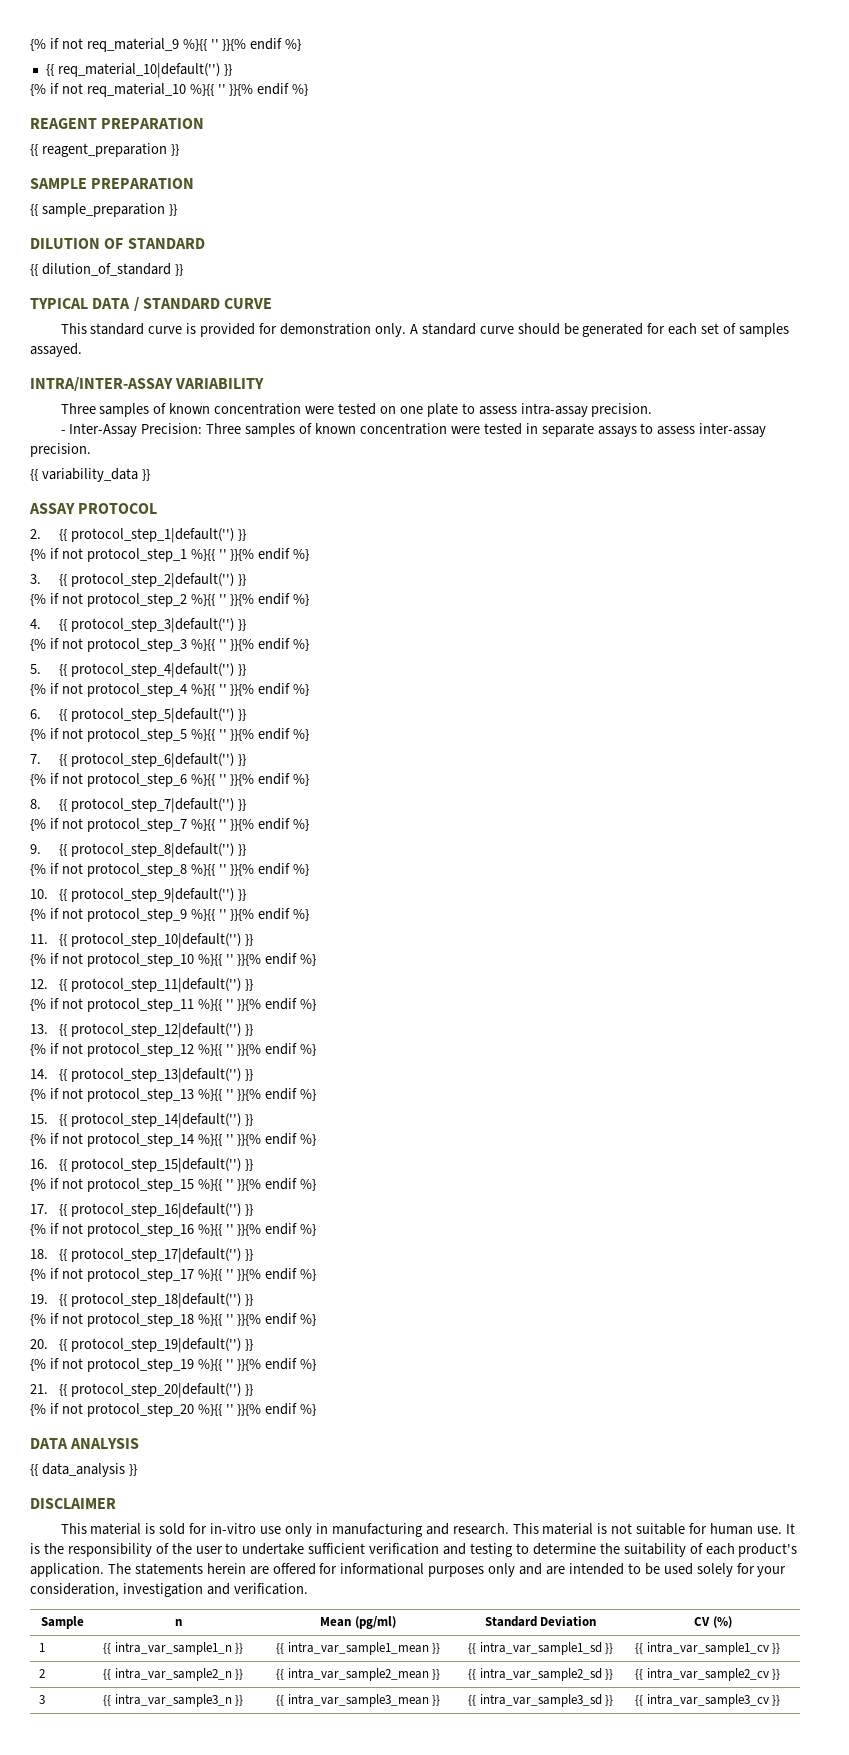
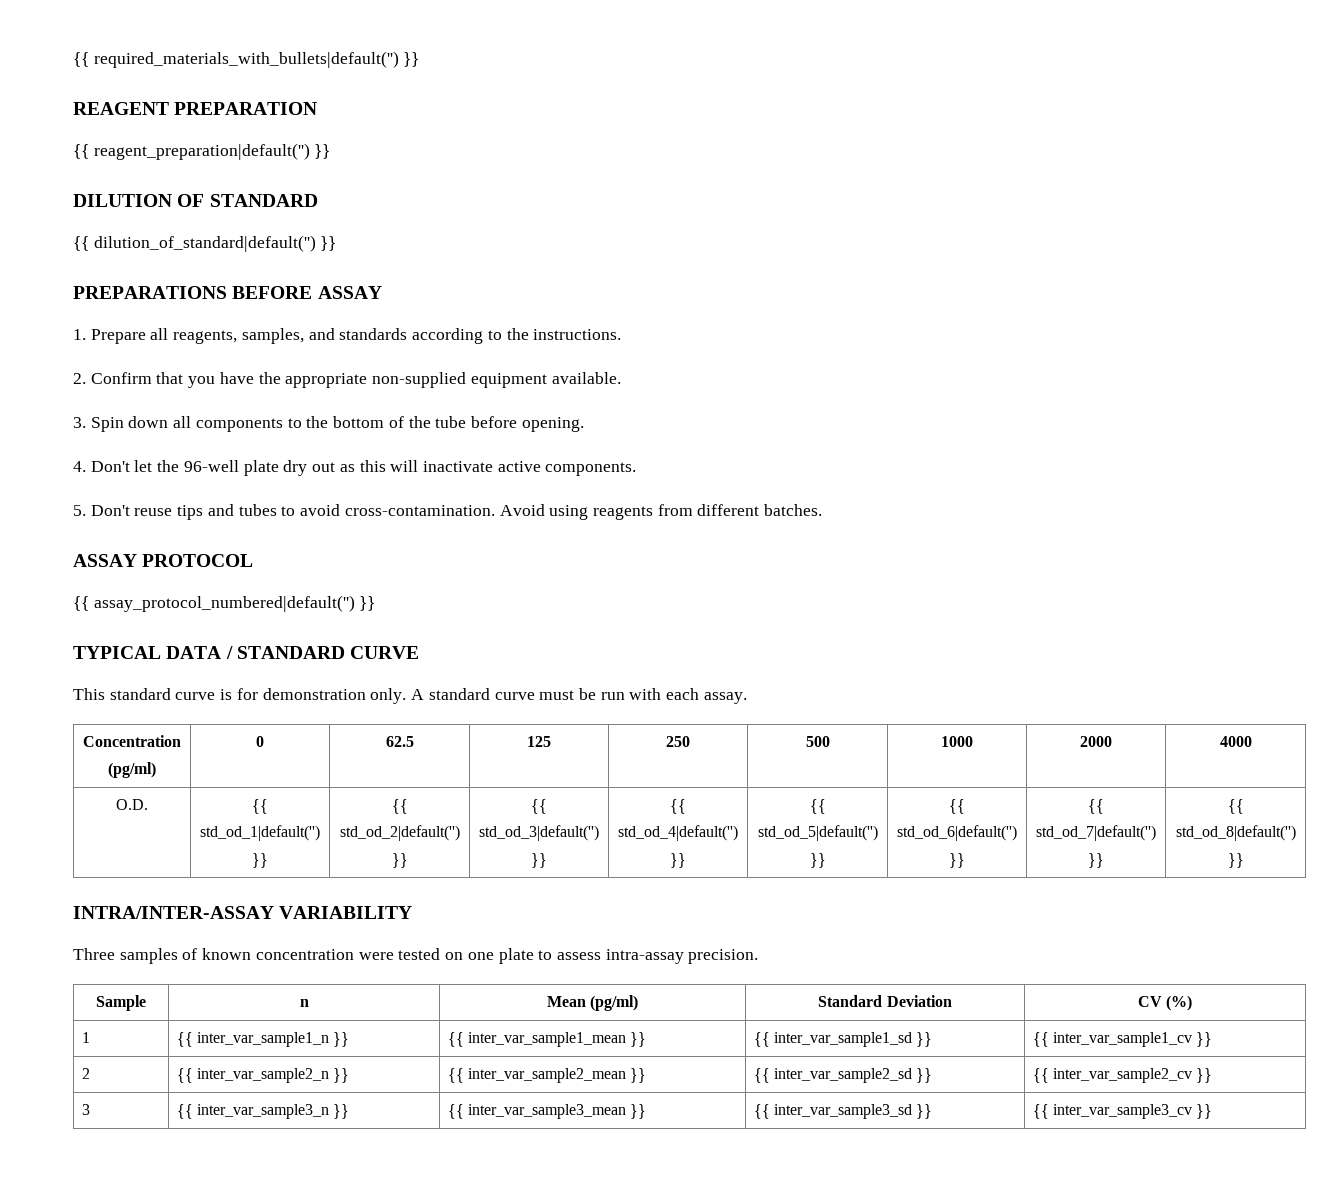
[30,38,302,52] [45,63,232,78] [30,83,309,97] [30,118,205,129] [30,143,179,157] [30,178,195,189] [30,203,165,217] {% if not req_material_9 %}{{ '' }}{% endif %} // {{ req_material_10|default('') }} // {% if not req_material_10 %}{{ '' }}{% endif %} // REAGENT PREPARATION // {{ reagent_preparation }} // SAMPLE PREPARATION // {{ sample_preparation -> [73,51,420,68] [73,102,318,115] [73,143,310,160] {{ required_materials_with_bullets|default('') }} // REAGENT PREPARATION // {{ reagent_preparation|default('')
[41,263,171,276] dilution_of_standard -> [93,235,337,252] [73,286,382,299] [73,328,622,344] [73,372,621,388] [73,416,584,432] [73,460,637,476] [73,504,823,520] [73,554,254,567] [73,595,355,612] dilution_of_standard|default('') }} // PREPARATIONS BEFORE ASSAY // 1. Prepare all reagents, samples, and standards according to the instructions. // 2. Confirm that you have the appropriate non-supplied equipment available. // 3. Spin down all components to the bottom of the tube before opening. // 4. Don't let the 96-well plate dry out as this will inactivate active components. // 5. Don't reuse tips and tubes to avoid cross-contamination. Avoid using reagents from different batches. // ASSAY PROTOCOL // {{ assay_protocol_numbered|default('')
[200,323,256,337] provided -> (233, 694) none
[517,323,790,337] [30,343,82,357] should be generated for each set of samples assayed. -> [539,688,747,704] [83,735,181,747] [108,762,156,778] [255,736,264,747] [385,736,414,747] [527,736,551,747] [666,736,690,747] [805,736,830,747] [941,736,973,747] [1080,736,1112,747] [1219,736,1252,747] [116,799,148,810] [251,799,268,814] [200,825,320,841] [251,853,268,868] [391,799,408,814] [339,825,460,841] [391,853,408,868] [531,799,547,814] [479,825,599,841] [531,853,547,868] [670,799,686,814] [618,825,738,841] [670,853,686,868] [809,799,826,814] [757,825,878,841] [809,853,826,868] [949,799,965,814] [897,825,1017,841] [949,853,965,868] [1088,799,1104,814] [1036,825,1156,841] [1088,853,1104,868] [1227,799,1244,814] [1175,825,1296,841] [1227,853,1244,868] must be run with each assay. // Concentration (pg/ml) | 0 | 62.5 | 125 | 250 | 500 | 1000 | 2000 | 4000 // O.D. | {{ std_od_1|default('') }} | {{ std_od_2|default('') }} | {{ std_od_3|default('') }} | {{ std_od_4|default('') }} | {{ std_od_5|default('') }} | {{ std_od_6|default('') }} | {{ std_od_7|default('') }} | {{ std_od_8|default('') }}
[60,423,767,437] [30,443,91,457] [30,468,150,482] [29,503,158,514] [30,528,246,543] [30,548,310,562] [30,573,246,588] [30,593,310,607] [30,618,246,633] [30,638,310,652] [30,663,246,678] [30,683,310,697] [30,708,246,723] [30,728,310,742] [30,753,246,768] [30,773,310,787] [30,798,246,813] [30,818,310,832] [30,843,246,858] [30,863,310,877] [30,888,246,903] [30,908,310,922] [30,933,253,948] [30,953,317,967] [30,978,253,993] [30,998,317,1012] [30,1023,253,1038] [30,1043,317,1057] [30,1068,253,1083] [30,1088,317,1102] [30,1113,253,1128] [30,1133,317,1147] [30,1158,253,1173] [30,1178,317,1192] [30,1203,253,1218] [30,1223,317,1237] [30,1248,253,1263] [30,1268,317,1282] [30,1293,253,1308] [30,1313,317,1327] [30,1338,253,1353] [30,1358,317,1372] [30,1383,253,1398] [30,1403,317,1417] [30,1438,140,1449] [30,1463,137,1477] [30,1498,116,1509] [60,1523,795,1537] [30,1543,798,1557] [30,1563,787,1577] [30,1583,308,1597] // - Inter-Assay Precision: Three samples of known concentration were tested in separate assays to assess inter-assay precision. // {{ variability_data }} // ASSAY PROTOCOL // 2. {{ protocol_step_1|default('') }} // {% if not protocol_step_1 %}{{ '' }}{% endif %} // 3. {{ protocol_step_2|default('') }} // {% if not protocol_step_2 %}{{ '' }}{% endif %} // 4. {{ protocol_step_3|default('') }} // {% if not protocol_step_3 %}{{ '' }}{% endif %} // 5. {{ protocol_step_4|default('') }} // {% if not protocol_step_4 %}{{ '' }}{% endif %} // 6. {{ protocol_step_5|default('') }} // {% if not protocol_step_5 %}{{ '' }}{% endif %} // 7. {{ protocol_step_6|default('') }} // {% if not protocol_step_6 %}{{ '' }}{% endif %} // 8. {{ protocol_step_7|default('') }} // {% if not protocol_step_7 %}{{ '' }}{% endif %} // 9. {{ protocol_step_8|default('') }} // {% if not protocol_step_8 %}{{ '' }}{% endif %} // 10. {{ protocol_step_9|default('') }} // {% if not protocol_step_9 %}{{ '' }}{% endif %} // 11. {{ protocol_step_10|default('') }} // {% if not protocol_step_10 %}{{ '' }}{% endif %} // 12. {{ protocol_step_11|default('') }} // {% if not protocol_step_11 %}{{ '' }}{% endif %} // 13. {{ protocol_step_12|default('') }} // {% if not protocol_step_12 %}{{ '' }}{% endif %} // 14. {{ protocol_step_13|default('') }} // {% if not protocol_step_13 %}{{ '' }}{% endif %} // 15. {{ protocol_step_14|default('') }} // {% if not protocol_step_14 %}{{ '' }}{% endif %} // 16. {{ protocol_step_15|default('') }} // {% if not protocol_step_15 %}{{ '' }}{% endif %} // 17. {{ protocol_step_16|default('') }} // {% if not protocol_step_16 %}{{ '' }}{% endif %} // 18. {{ protocol_step_17|default('') }} // {% if not protocol_step_17 %}{{ '' }}{% endif %} // 19. {{ protocol_step_18|default('') }} // {% if not protocol_step_18 %}{{ '' }}{% endif %} // 20. {{ protocol_step_19|default('') }} // {% if not protocol_step_19 %}{{ '' }}{% endif %} // 21. {{ protocol_step_20|default('') }} // {% if not protocol_step_20 %}{{ '' }}{% endif %} // DATA ANALYSIS // {{ data_analysis }} // DISCLAIMER // This material is sold for in-vitro use only in manufacturing and research. This material is not suitable for human use. It is the responsibility of the user to undertake sufficient verification and testing to determine the suitability of each product's application. The statements herein are offered for informational purposes only and are intended to be used solely for your consideration, investigation and verification. -> (759, 956) none
[114,1642,244,1655] [275,1642,441,1655] [467,1642,614,1655] [635,1642,769,1655] intra_var_sample1_n }} | {{ intra_var_sample1_mean }} | {{ intra_var_sample1_sd }} | {{ intra_var_sample1_cv -> [197,1032,350,1047] [447,1032,647,1047] [753,1032,933,1047] [1032,1032,1193,1047] inter_var_sample1_n }} | {{ inter_var_sample1_mean }} | {{ inter_var_sample1_sd }} | {{ inter_var_sample1_cv
[114,1668,244,1681] [275,1668,441,1681] [467,1668,614,1681] [635,1668,769,1681] intra_var_sample2_n }} | {{ intra_var_sample2_mean }} | {{ intra_var_sample2_sd }} | {{ intra_var_sample2_cv -> [197,1068,350,1083] [447,1068,647,1083] [753,1068,933,1083] [1032,1068,1193,1083] inter_var_sample2_n }} | {{ inter_var_sample2_mean }} | {{ inter_var_sample2_sd }} | {{ inter_var_sample2_cv
[114,1694,244,1707] [275,1694,441,1707] [467,1694,614,1707] [635,1694,769,1707] intra_var_sample3_n }} | {{ intra_var_sample3_mean }} | {{ intra_var_sample3_sd }} | {{ intra_var_sample3_cv -> [197,1104,350,1119] [447,1104,647,1119] [753,1104,933,1119] [1032,1104,1193,1119] inter_var_sample3_n }} | {{ inter_var_sample3_mean }} | {{ inter_var_sample3_sd }} | {{ inter_var_sample3_cv

